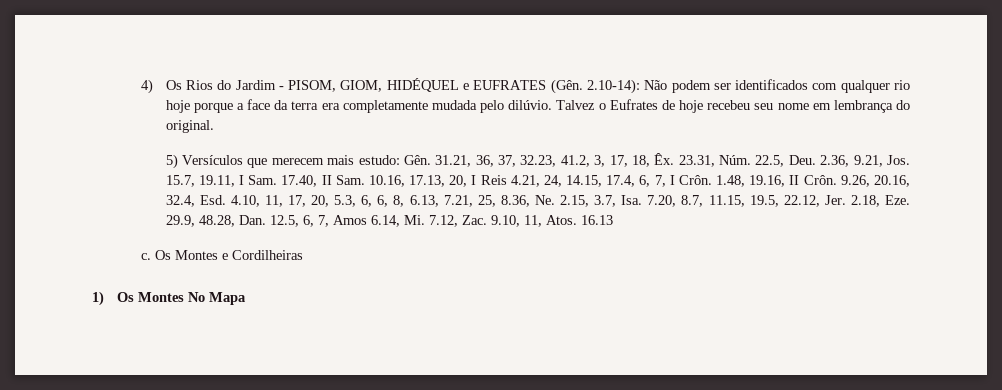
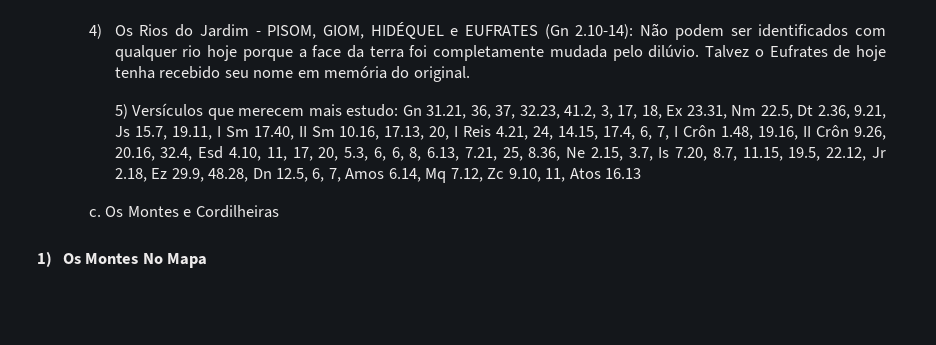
[550,79,583,94] (Gên. -> [544,24,569,39] (Gn
[321,103,340,110] era -> [409,45,428,57] foi
[707,100,751,110] recebeu -> [114,66,221,79] tenha recebido
[833,100,893,113] lembrança -> [323,66,387,79] memória
[403,155,431,165] Gên. -> [402,105,422,116] Gn
[654,153,816,167] Êx. 23.31, Núm. 22.5, Deu. -> [666,105,814,119] Ex 23.31, Nm 22.5, Dt
[887,155,911,165] Jos. -> [114,126,130,137] Js
[248,175,278,185] Sam. -> [225,126,249,137] Sm
[335,175,365,185] Sam. -> [311,126,335,137] Sm
[678,175,712,185] Crôn. -> [683,125,717,137] Crôn
[803,175,837,185] Crôn. -> [816,125,850,137] Crôn
[199,195,226,205] Esd. -> [198,146,224,159] Esd
[534,195,555,205] Ne. -> [566,147,586,158] Ne
[621,195,643,205] Isa. -> [658,147,670,158] Is
[824,195,910,207] Jer. 2.18, Eze. -> [872,147,887,158] [114,168,168,182] Jr 2.18, Ez
[238,215,266,225] Dan. -> [252,168,272,179] Dn
[403,215,487,227] Mi. 7.12, Zac. -> [425,168,505,183] Mq 7.12, Zc
[545,215,577,225] Atos. -> [569,168,601,179] Atos

